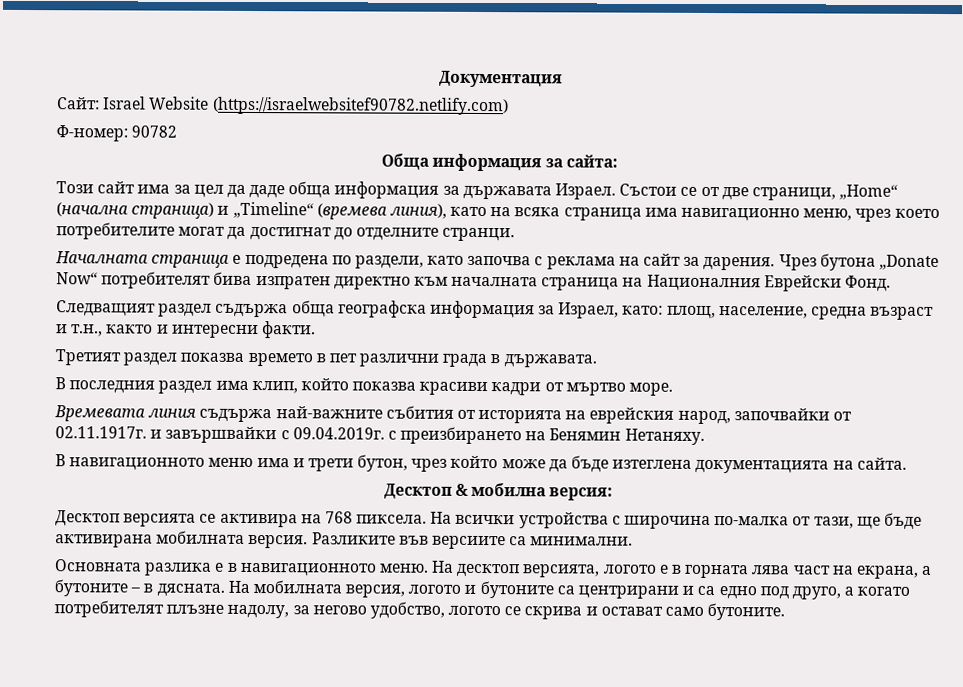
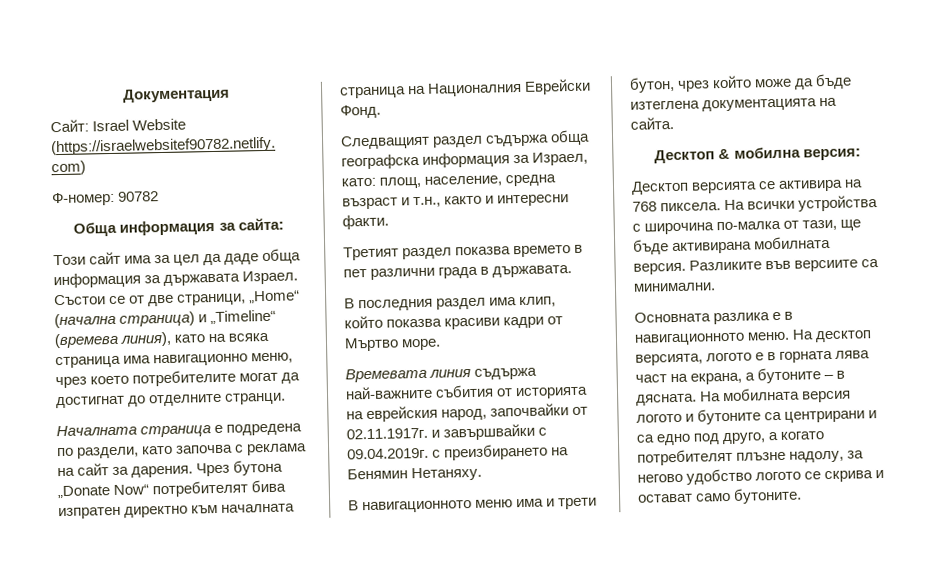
[565,382,626,396] мъртво -> [344,337,399,352] Мъртво
[345,584,406,598] версия, -> [802,390,852,403] версия
[369,601,445,619] удобство, -> [686,468,753,485] удобство

